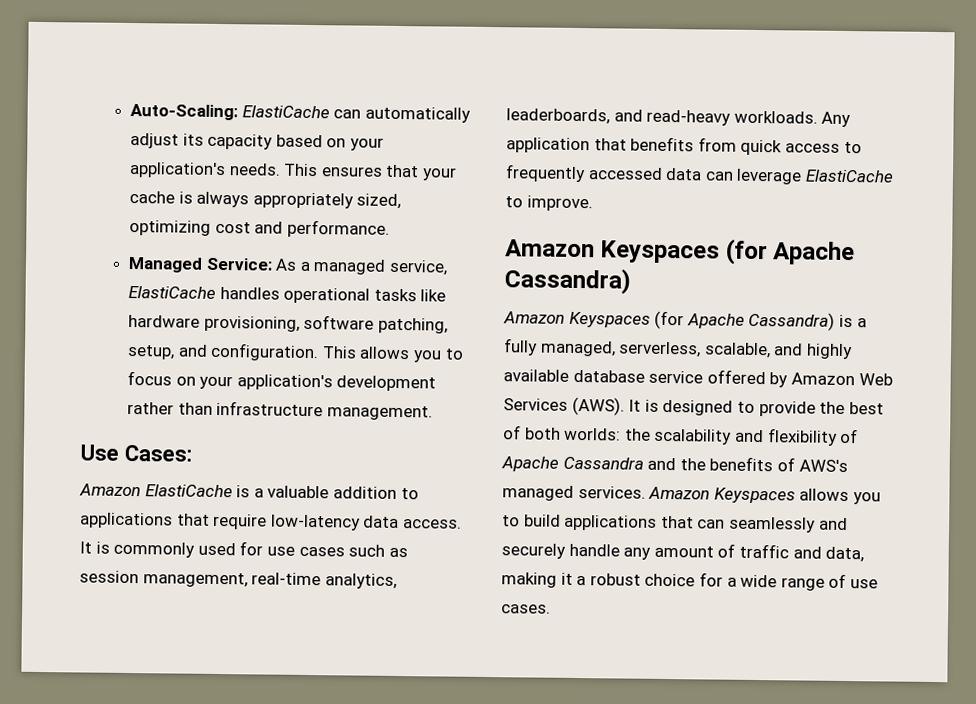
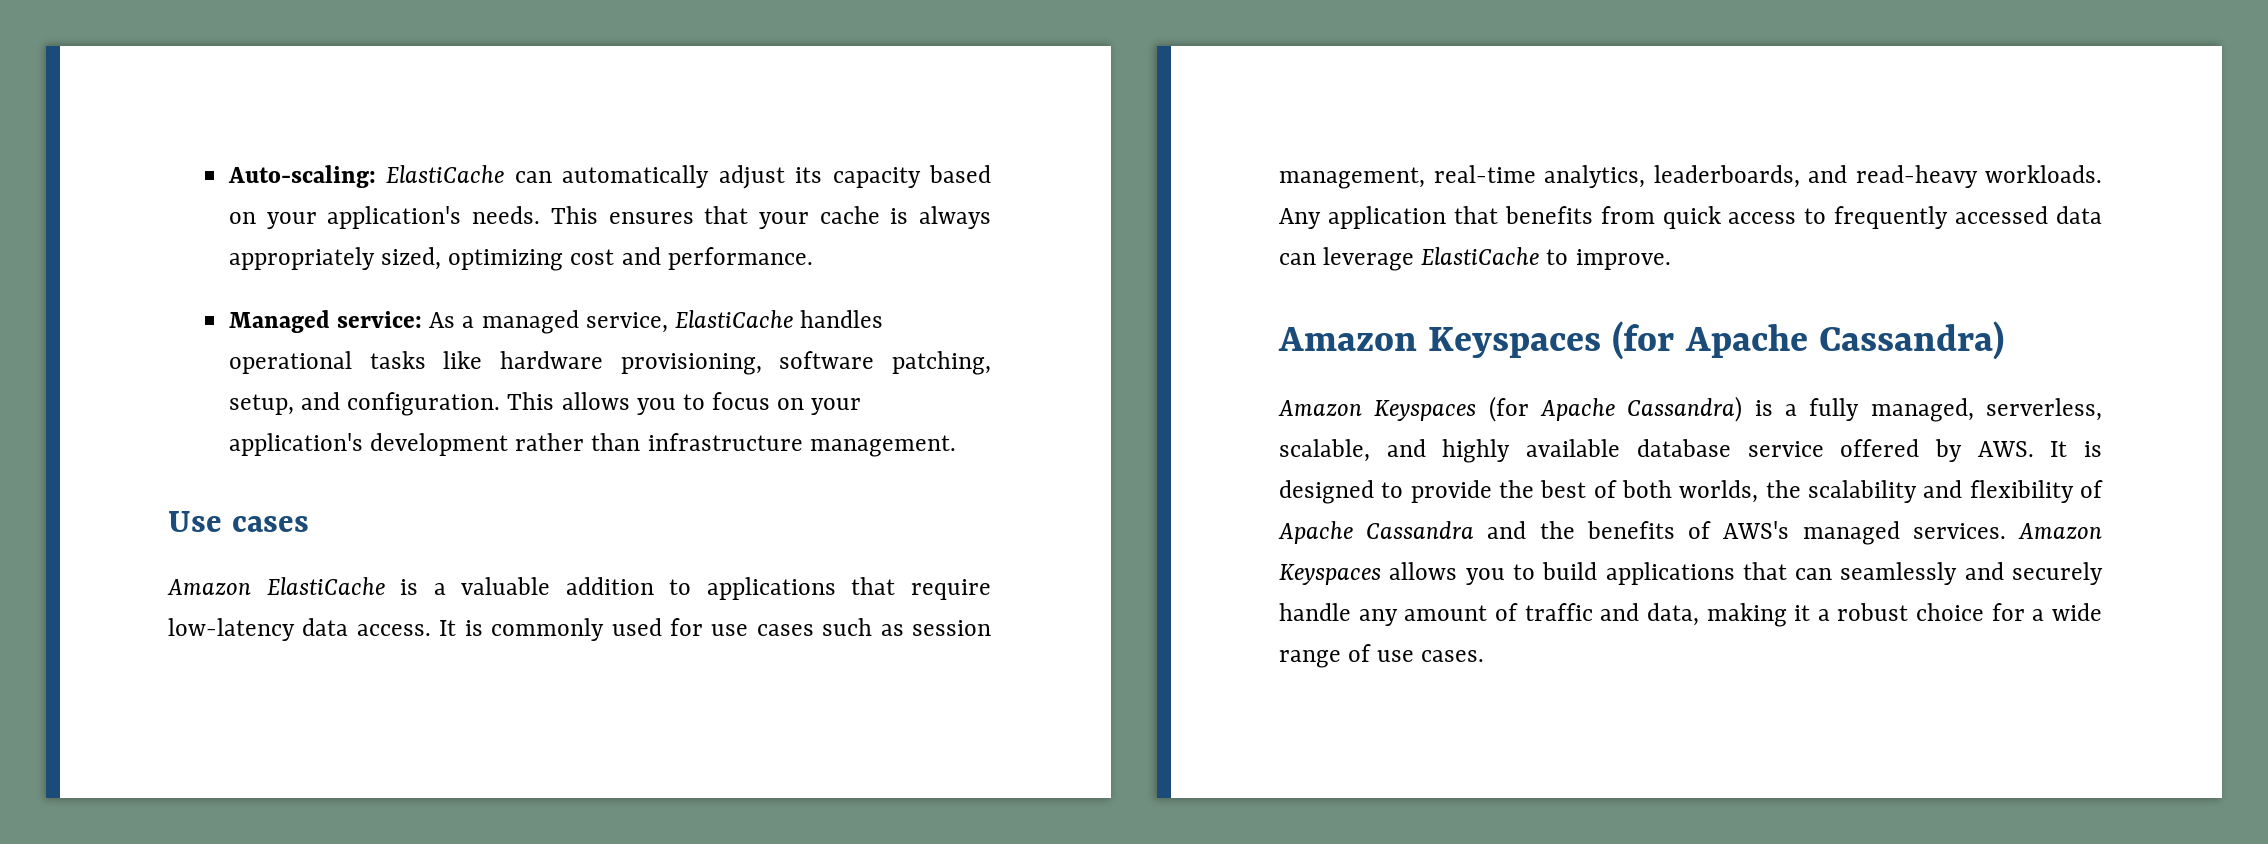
[129,103,238,121] Auto-Scaling: -> [228,165,377,188] Auto-scaling:
[205,257,273,271] Service: -> [337,311,423,328] service:
[123,444,192,462] Cases: -> [231,516,309,532] cases
[790,372,893,386] [503,396,625,416] Amazon Web Services (AWS). -> [1977,441,2034,457] AWS.
[564,427,622,441] worlds: -> [1679,480,1759,503] worlds,

